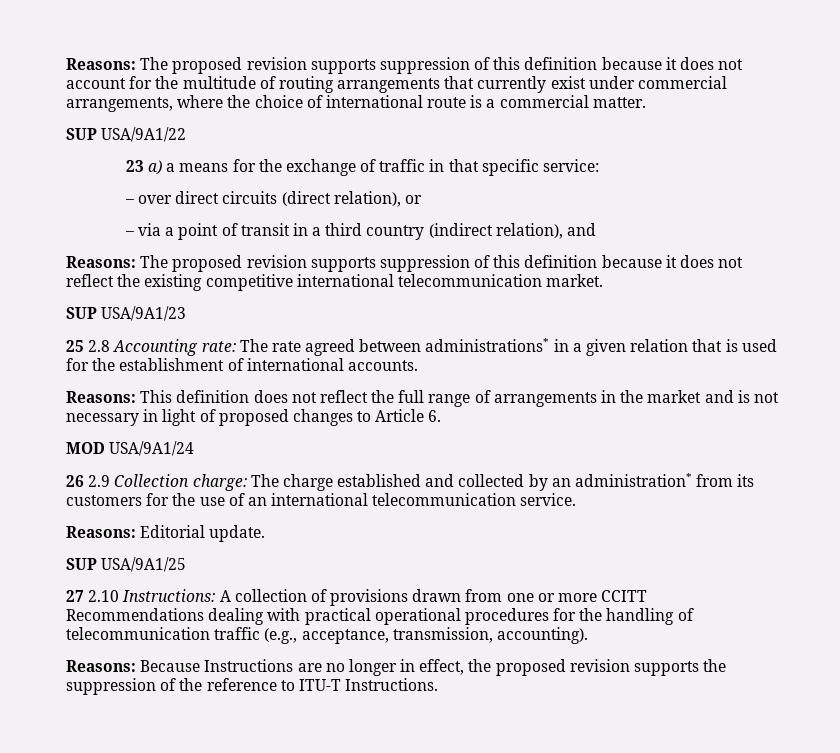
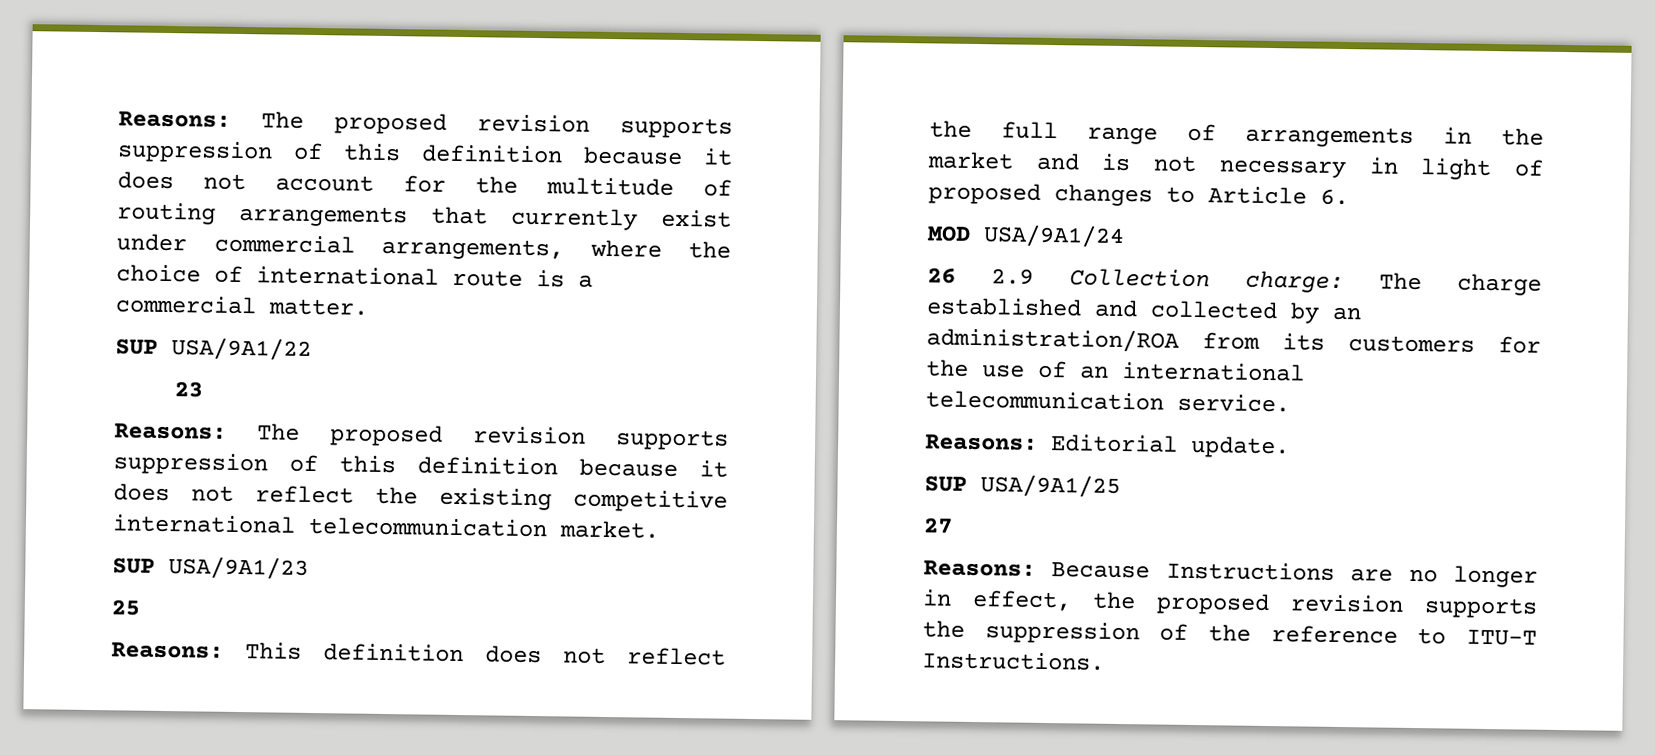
[147,159,599,176] [124,191,422,207] [124,223,596,240] a) a means for the exchange of traffic in that specific service: // – over direct circuits (direct relation), or // – via a point of transit in a third country (indirect relation), and -> (203, 389) none
[88,338,777,356] [66,358,418,371] 2.8 Accounting rate: The rate agreed between administrations* in a given relation that is used for the establishment of international accounts. -> (140, 607) none
[575,473,693,487] administration* -> [926,327,1180,353] administration/ROA
[88,589,648,606] [66,608,694,625] [66,627,588,644] 2.10 Instructions: A collection of provisions drawn from one or more CCITT Recommendations dealing with practical operational procedures for the handling of telecommunication traffic (e.g., acceptance, transmission, accounting). -> (953, 525) none

